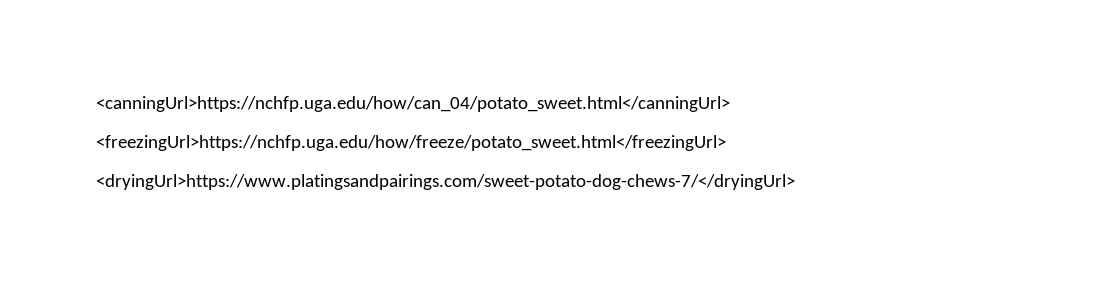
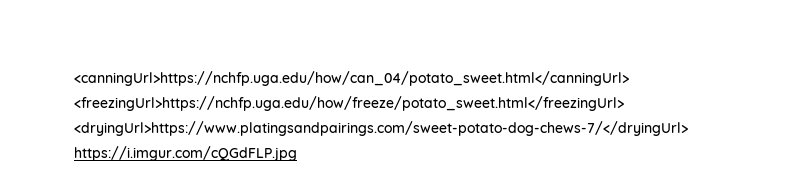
(795, 182) none -> [74,146,297,161] // https://i.imgur.com/cQGdFLP.jpg

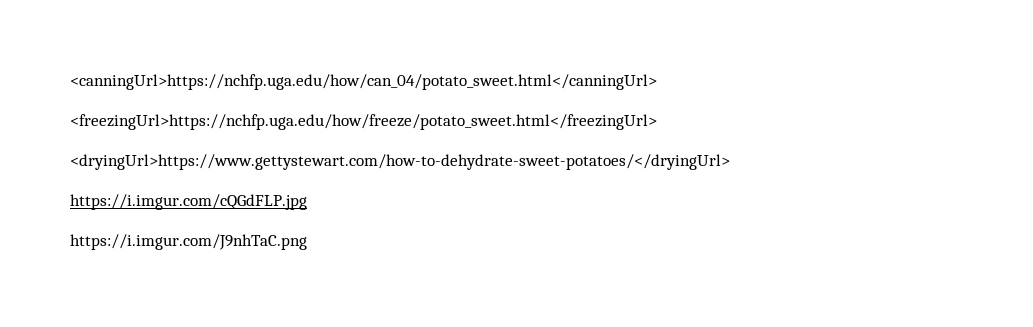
[74,121,688,136] <dryingUrl>https://www.platingsandpairings.com/sweet-potato-dog-chews-7/</dryingUrl> -> [70,154,730,170] <dryingUrl>https://www.gettystewart.com/how-to-dehydrate-sweet-potatoes/</dryingUrl>
(297, 153) none -> [70,234,307,250] // https://i.imgur.com/J9nhTaC.png

